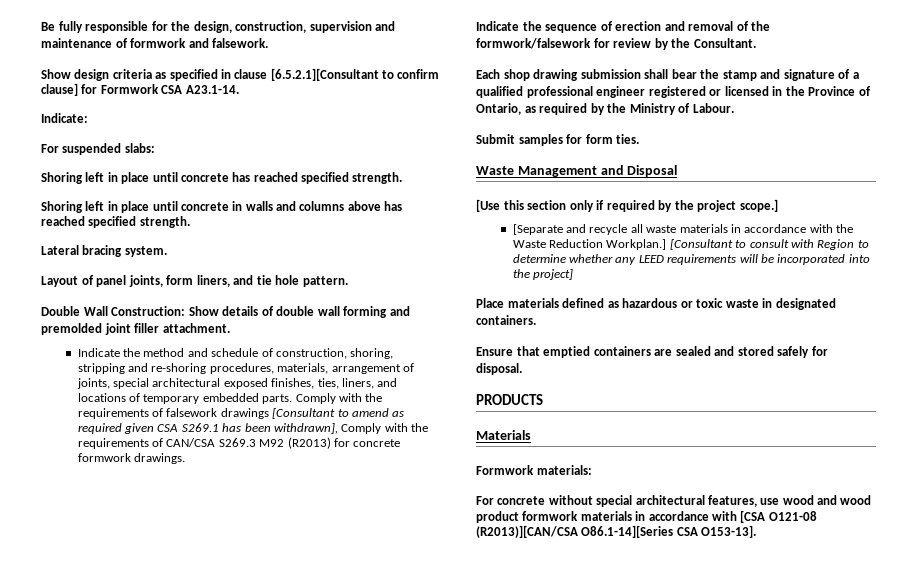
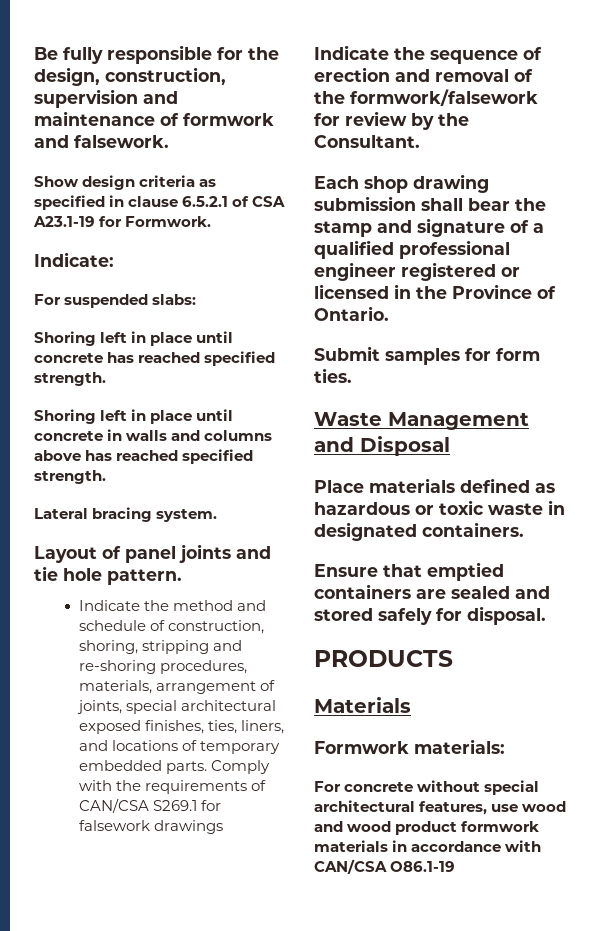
[270,68,440,81] [41,83,239,96] [6.5.2.1][Consultant to confirm clause] for Formwork CSA A23.1-14. -> [182,196,286,207] [33,216,212,227] 6.5.2.1 of CSA A23.1-19 for Formwork.
[128,275,230,287] joints, form liners, -> [179,544,231,563] joints
[41,306,410,318] [41,323,230,335] // Double Wall Construction: Show details of double wall forming and premolded joint filler attachment. -> (182, 577) none
(164, 412) none -> [78,798,221,813] CAN/CSA S269.1 for
[272,408,405,419] [77,423,429,434] [77,437,401,449] [77,453,186,464] [Consultant to amend as required given CSA S269.1 has been withdrawn], Comply with the requirements of CAN/CSA S269.3 M92 (R2013) for concrete formwork drawings. -> (223, 827) none
[476,103,734,115] Ontario, as required by the Ministry of Labour. -> [314,306,389,321] Ontario.
[476,199,778,212] [512,224,854,235] [512,239,869,250] [512,254,870,265] [512,269,574,280] // [Use this section only if required by the project scope.] // [Separate and recycle all waste materials in accordance with the Waste Reduction Workplan.] [Consultant to consult with Region to determine whether any LEED requirements will be incorporated into the project] -> (450, 446) none
[740,510,817,523] [476,525,757,538] [CSA O121-08 (R2013)][CAN/CSA O86.1-14][Series CSA O153-13]. -> [314,859,456,874] CAN/CSA O86.1-19

